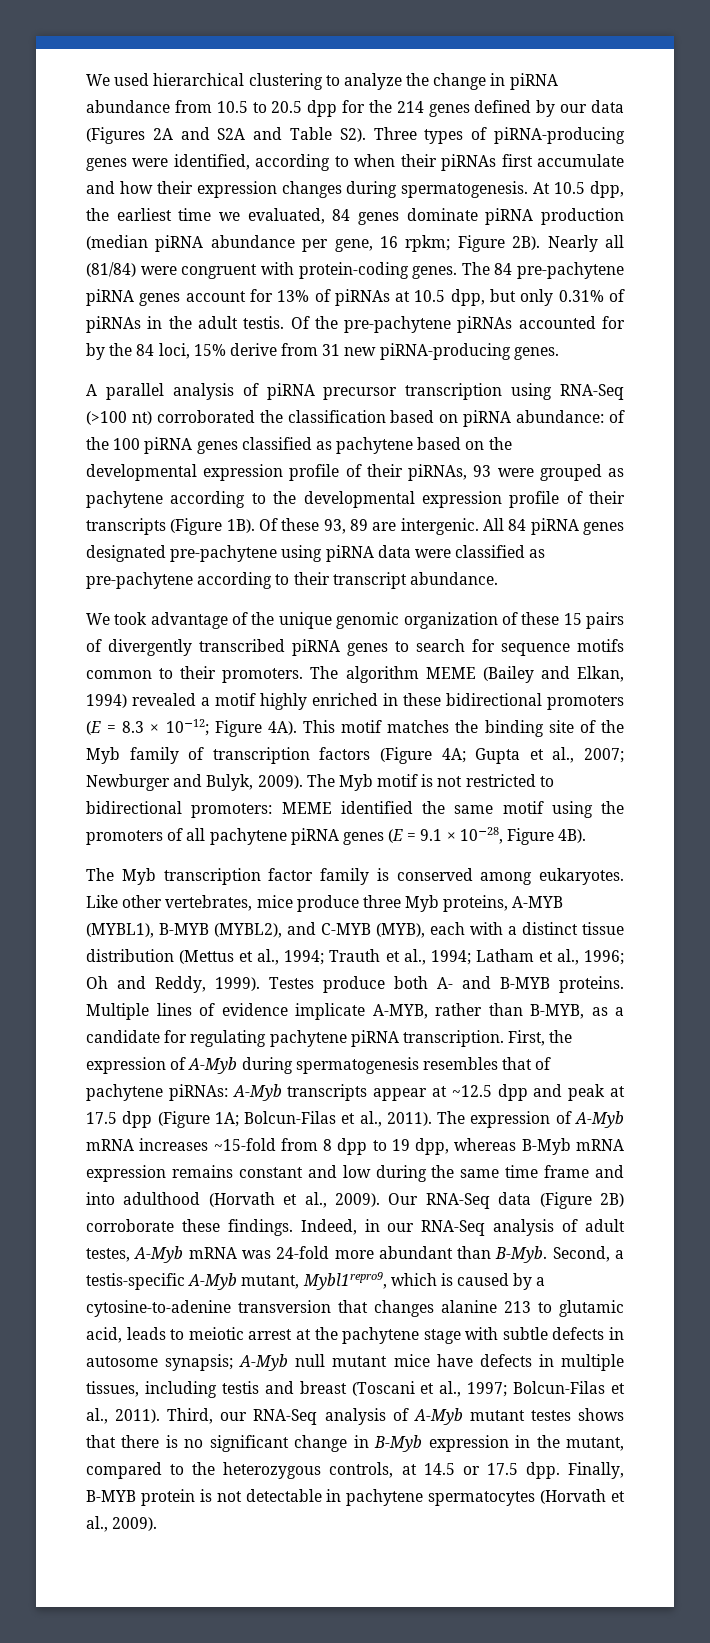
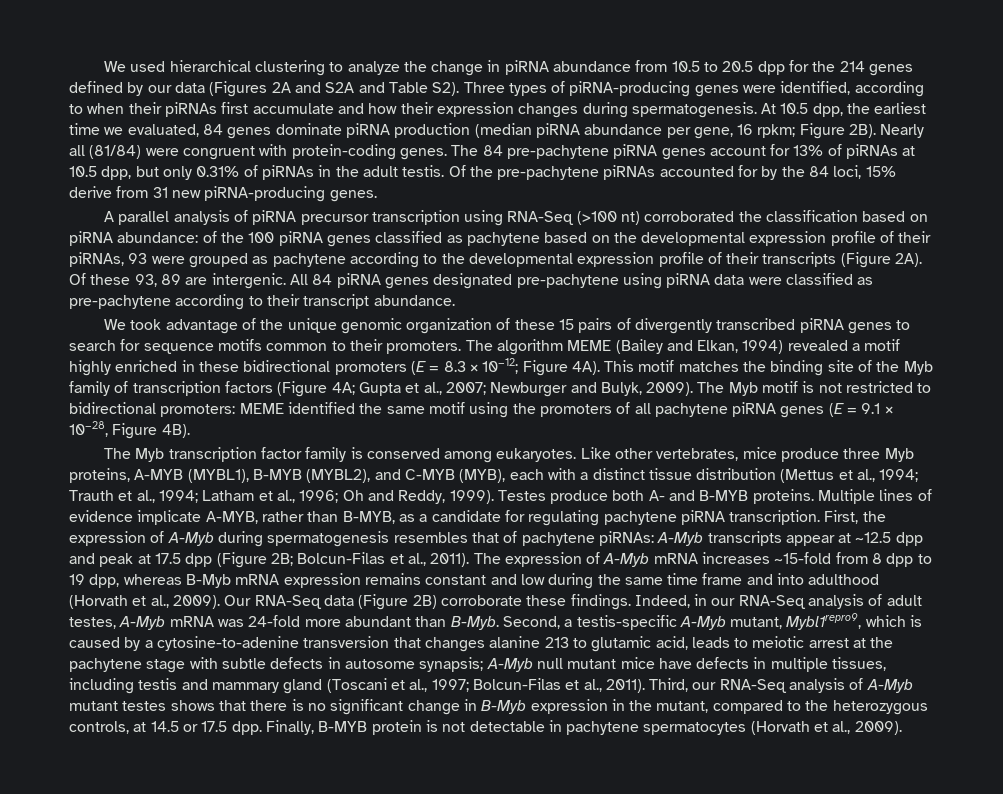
[226,519,255,533] 1B). -> [895,253,923,267] 2A).
[214,1112,239,1127] 1A; -> [270,553,293,566] 2B;
[299,1381,347,1394] breast -> [211,679,323,694] mammary gland

